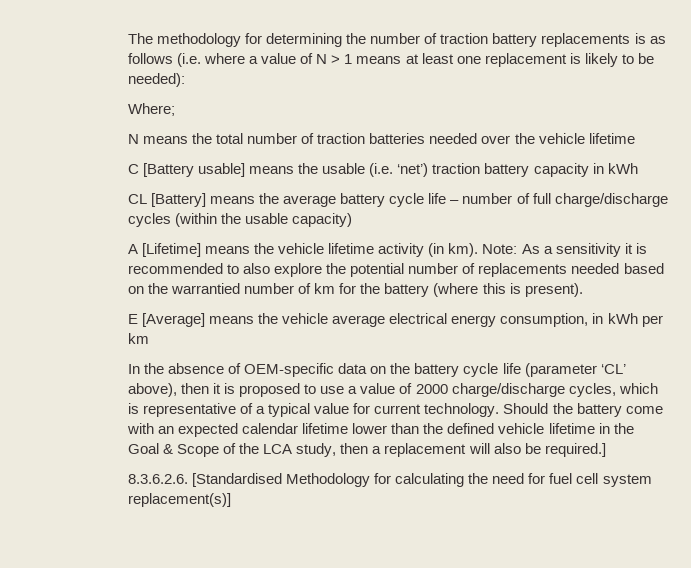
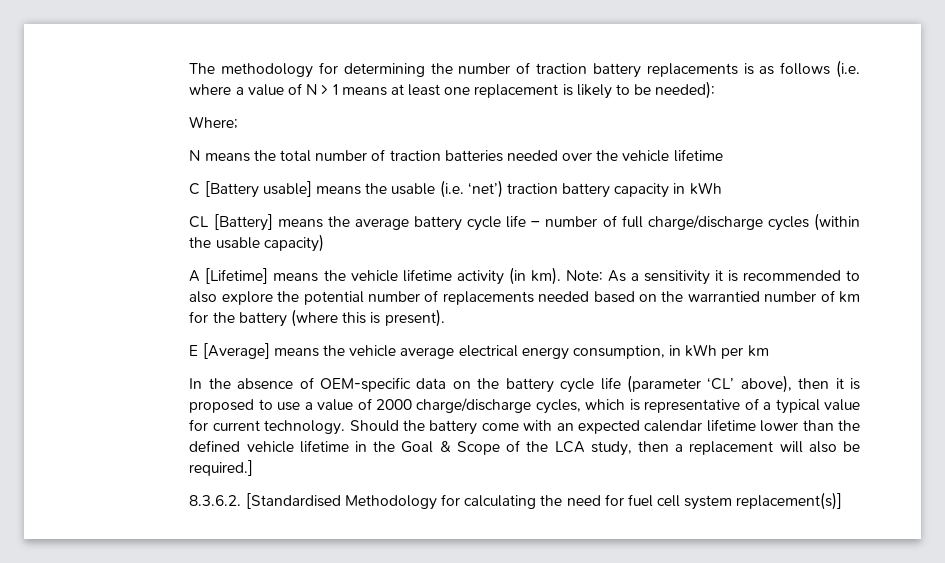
[128,474,189,484] 8.3.6.2.6. -> [189,495,242,506] 8.3.6.2.

